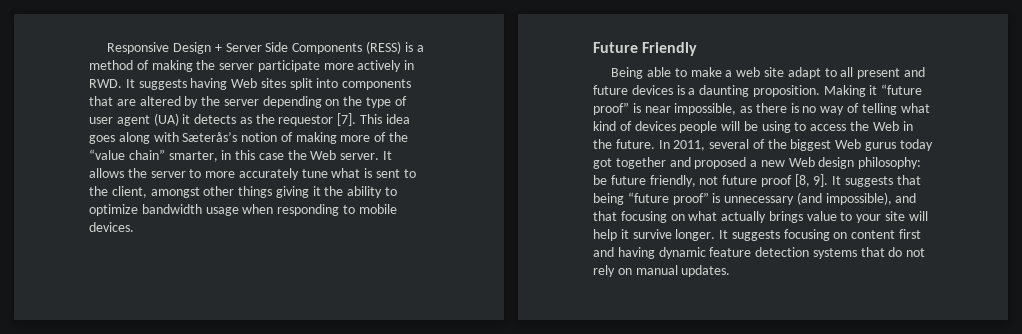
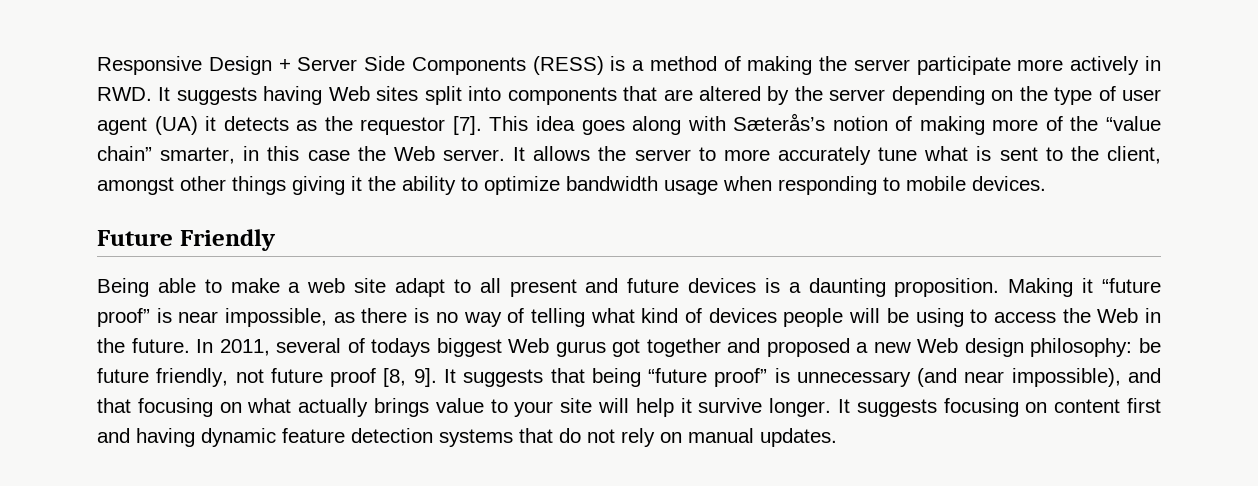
[767,139,787,149] the -> [371,338,431,357] todays
[899,139,933,151] today -> (606, 349) none
(822, 198) none -> [964,371,1005,383] near

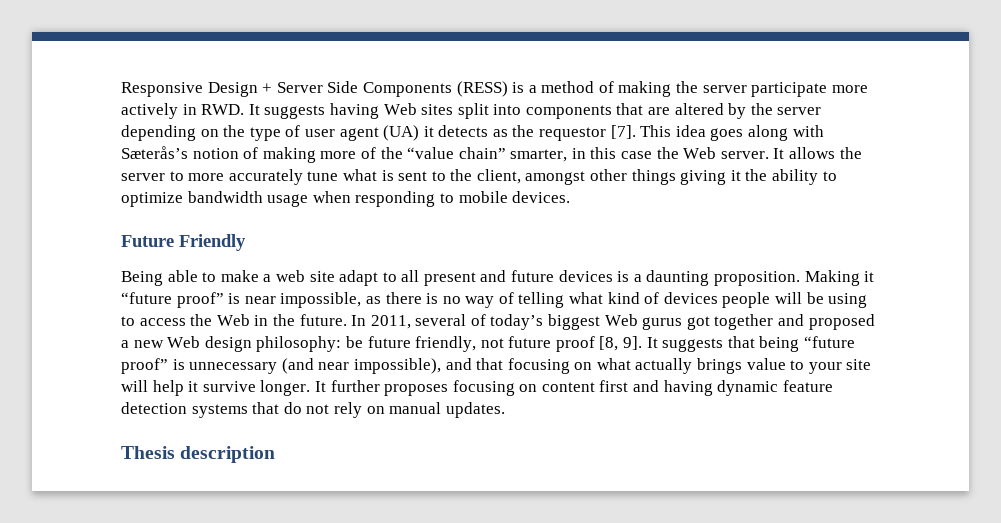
[371,338,431,357] todays -> [490,314,544,330] today’s
[856,399,937,417] suggests -> [330,380,449,396] further proposes
(837, 437) none -> [121,446,276,463] // Thesis description

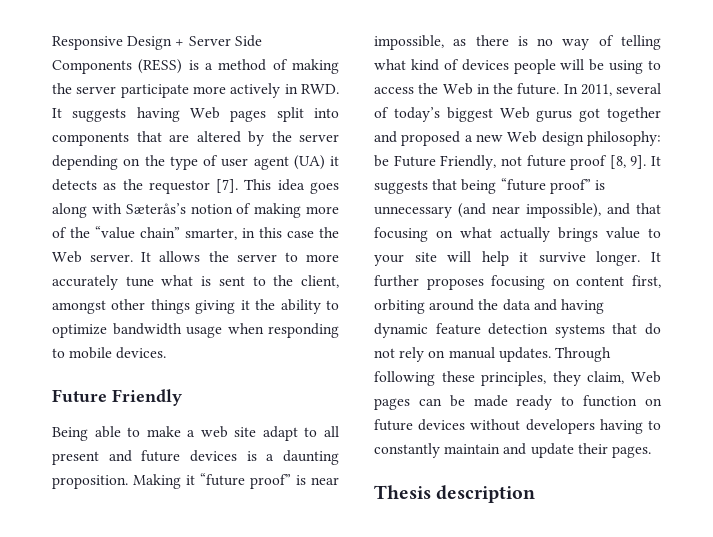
[421,104,454,115] sites -> [230,110,267,122] pages
[367,336,477,352] future friendly, -> [393,155,497,170] Future Friendly,
[599,380,629,392] first -> [632,275,661,288] [374,299,531,314] first, orbiting around the data
(505, 410) none -> [554,347,611,362] [374,371,661,386] [374,395,662,410] [374,419,661,434] [374,443,651,458] Through following these principles, they claim, Web pages can be made ready to function on future devices without developers having to constantly maintain and update their pages.

